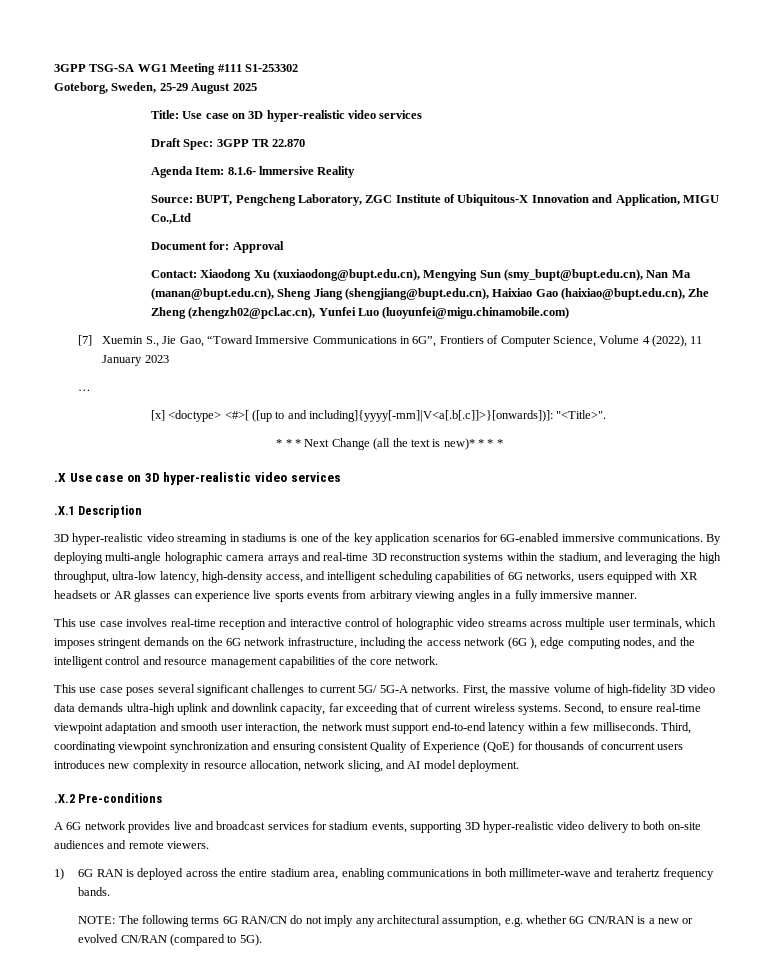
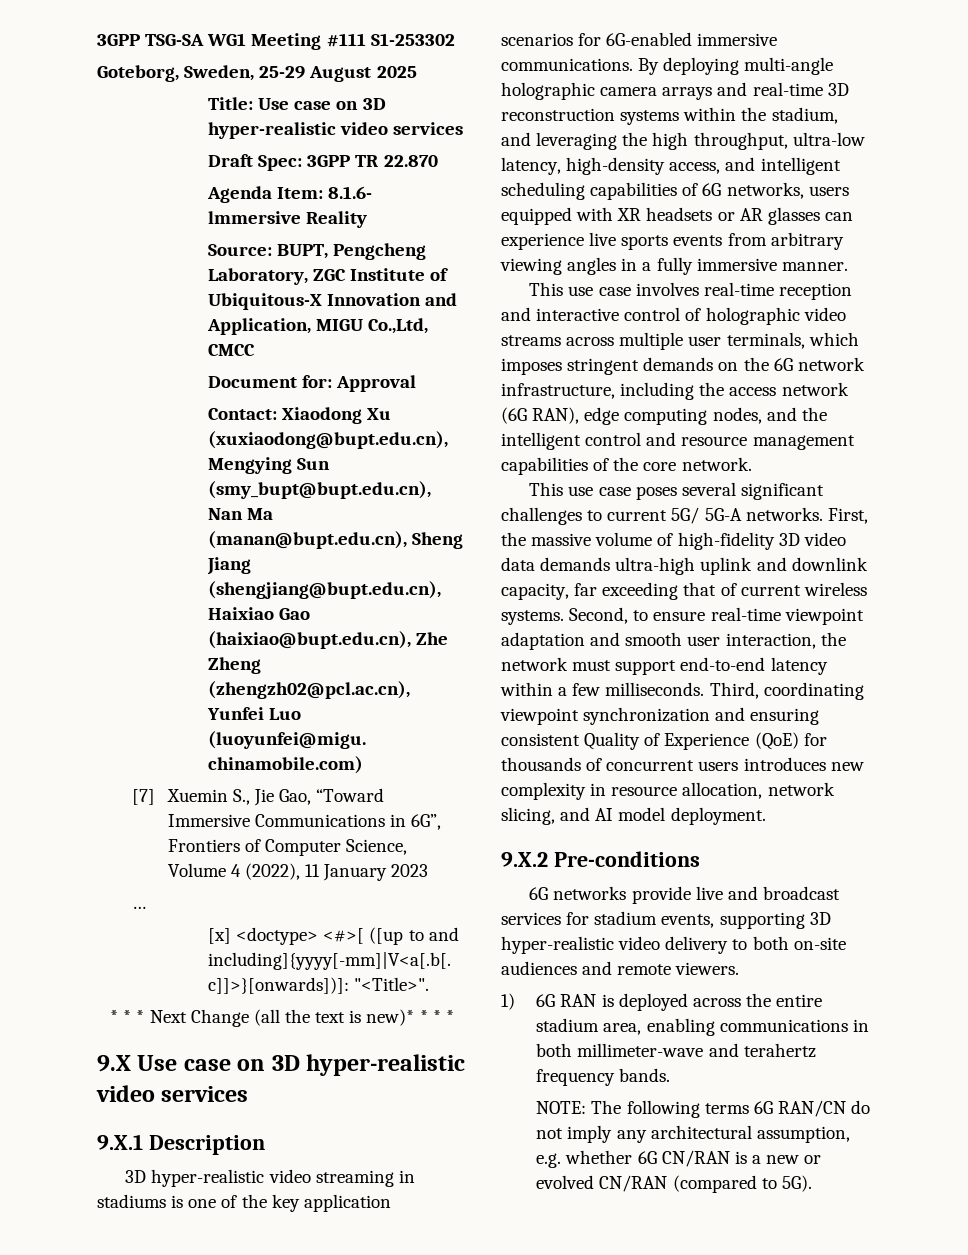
[150,213,191,224] Co.,Ltd -> [368,318,429,334] [208,344,255,356] Co.,Ltd, CMCC
[54,472,341,485] [54,506,75,515] .X Use case on 3D hyper-realistic video services // .X.1 -> [97,1054,466,1076] [96,1085,249,1102] [97,1134,143,1150] 9.X Use case on 3D hyper-realistic video services // 9.X.1
[529,637,537,649] ), -> [532,407,580,424] RAN),
[54,794,75,803] .X.2 -> [501,852,548,867] 9.X.2
[54,821,171,833] A 6G network provides -> [529,886,691,904] 6G networks provide

